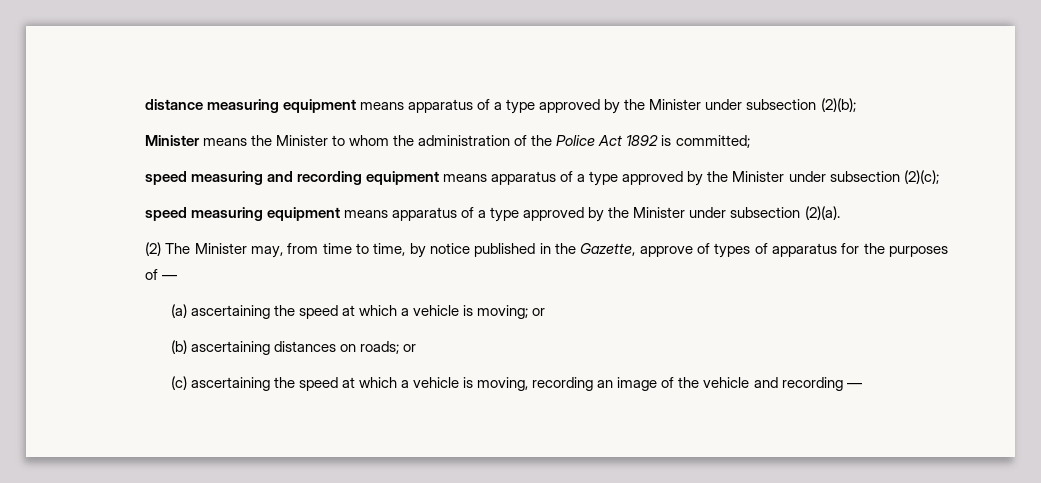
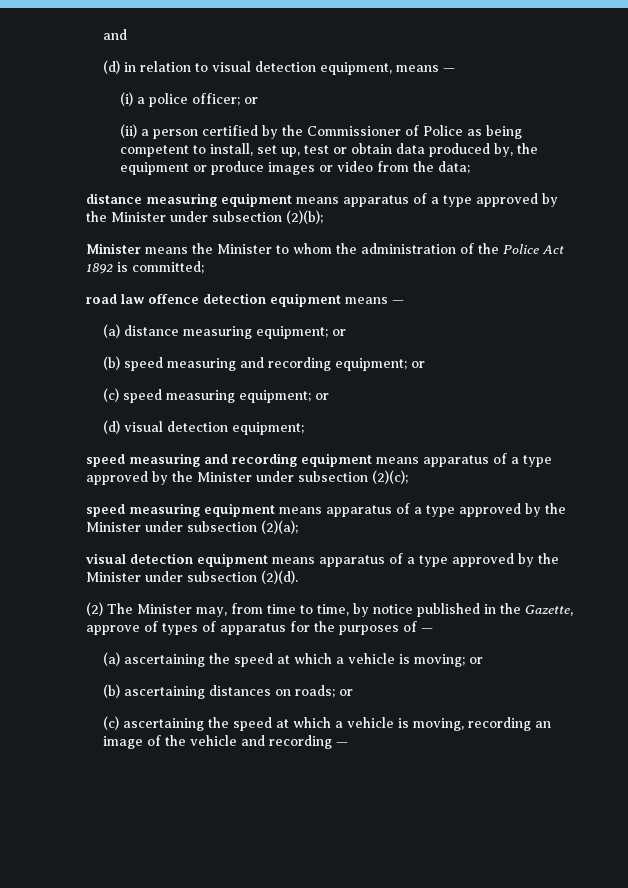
(144, 104) none -> [102,29,127,40] [102,60,455,75] [120,92,259,107] [120,124,523,139] [120,143,539,157] [120,161,471,175] and // (d) in relation to visual detection equipment, means — // (i) a police officer; or // (ii) a person certified by the Commissioner of Police as being competent to install, set up, test or obtain data produced by, the equipment or produce images or video from the data; //
(750, 141) none -> [85,293,404,307] [102,324,346,339] [102,356,425,371] [102,388,329,403] [102,420,304,435] // road law offence detection equipment means — // (a) distance measuring equipment; or // (b) speed measuring and recording equipment; or // (c) speed measuring equipment; or // (d) visual detection equipment;
[804,206,840,220] (2)(a). -> [260,520,298,534] [84,553,559,567] [85,570,298,584] (2)(a); // visual detection equipment means apparatus of a type approved by the Minister under subsection (2)(d).

